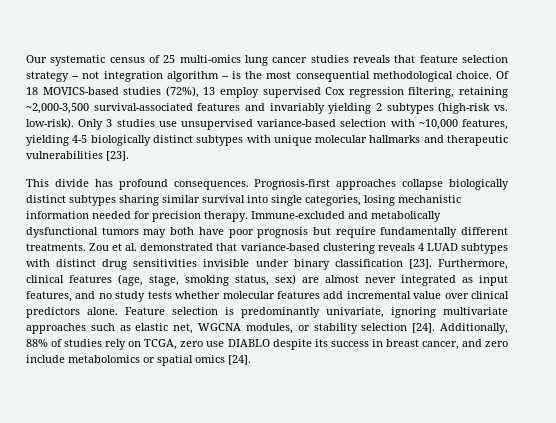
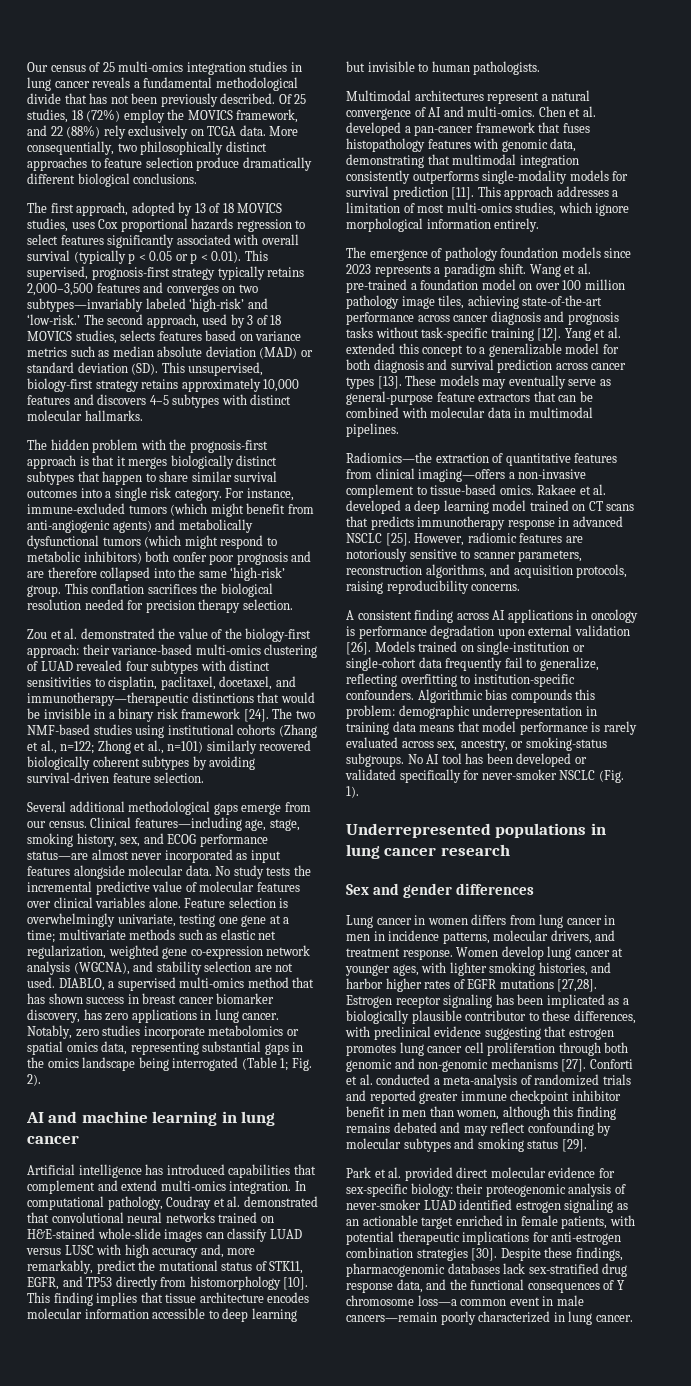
[50,55,106,66] systematic -> (48, 67) none
[245,55,508,66] [26,71,509,82] [26,86,509,98] [26,102,509,114] [26,118,508,130] [26,135,509,146] [26,151,129,161] [26,179,509,190] [26,195,461,206] [26,211,441,222] [26,227,508,238] [26,243,508,254] [26,259,508,270] [26,274,319,286] lung cancer studies reveals that feature selection strategy -- not integration algorithm -- is the most consequential methodological choice. Of 18 MOVICS-based studies (72%), 13 employ supervised Cox regression filtering, retaining ~2,000-3,500 survival-associated features and invariably yielding 2 subtypes (high-risk vs. low-risk). Only 3 studies use unsupervised variance-based selection with ~10,000 features, yielding 4-5 biologically distinct subtypes with unique molecular hallmarks and therapeutic vulnerabilities [23]. // This divide has profound consequences. Prognosis-first approaches collapse biologically distinct subtypes sharing similar survival into single categories, losing mechanistic information needed for precision therapy. Immune-excluded and metabolically dysfunctional tumors may both have poor prognosis but require fundamentally different treatments. Zou et al. demonstrated that variance-based clustering reveals 4 LUAD subtypes with distinct drug sensitivities invisible under binary classification [23]. Furthermore, clinical features (age, stage, smoking status, sex) are -> [186,61,302,75] [27,77,298,91] [27,93,307,107] [27,109,299,123] [27,125,299,139] [27,141,267,155] [27,157,312,171] [27,173,198,187] [27,202,283,216] [27,218,306,232] [27,234,299,248] [27,250,268,264] [27,266,305,280] [27,282,258,296] [27,298,268,312] [27,314,282,328] [27,330,302,344] [27,346,313,359] [27,362,264,376] [27,378,300,392] [27,394,292,408] [27,410,143,421] [27,439,268,453] [27,455,278,469] [27,471,278,485] [27,487,294,501] [27,503,314,517] [27,519,253,533] [27,535,277,549] [27,551,312,565] [27,567,286,581] [27,583,273,597] [27,599,293,613] [27,628,312,642] [27,644,318,658] [27,660,271,674] [27,676,296,690] [27,692,315,706] [27,708,315,722] [27,724,317,738] [27,740,312,754] [27,756,256,770] [27,772,205,783] [27,801,311,815] [27,817,300,831] [27,833,268,847] [27,851,88,860] integration studies in lung cancer reveals a fundamental methodological divide that has not been previously described. Of 25 studies, 18 (72%) employ the MOVICS framework, and 22 (88%) rely exclusively on TCGA data. More consequentially, two philosophically distinct approaches to feature selection produce dramatically different biological conclusions. // The first approach, adopted by 13 of 18 MOVICS studies, uses Cox proportional hazards regression to select features significantly associated with overall survival (typically p < 0.05 or p < 0.01). This supervised, prognosis-first strategy typically retains 2,000–3,500 features and converges on two subtypes—invariably labeled ‘high-risk’ and ‘low-risk.’ The second approach, used by 3 of 18 MOVICS studies, selects features based on variance metrics such as median absolute deviation (MAD) or standard deviation (SD). This unsupervised, biology-first strategy retains approximately 10,000 features and discovers 4–5 subtypes with distinct molecular hallmarks. // The hidden problem with the prognosis-first approach is that it merges biologically distinct subtypes that happen to share similar survival outcomes into a single risk category. For instance, immune-excluded tumors (which might benefit from anti-angiogenic agents) and metabolically dysfunctional tumors (which might respond to metabolic inhibitors) both confer poor prognosis and are therefore collapsed into the same ‘high-risk’ group. This conflation sacrifices the biological resolution needed for precision therapy selection. // Zou et al. demonstrated the value of the biology-first approach: their variance-based multi-omics clustering of LUAD revealed four subtypes with distinct sensitivities to cisplatin, paclitaxel, docetaxel, and immunotherapy—therapeutic distinctions that would be invisible in a binary risk framework [24]. The two NMF-based studies using institutional cohorts (Zhang et al., n=122; Zhong et al., n=101) similarly recovered biologically coherent subtypes by avoiding survival-driven feature selection. // Several additional methodological gaps emerge from our census. Clinical features—including age, stage, smoking history, sex, and ECOG performance status—are
[401,275,456,286] integrated -> [164,849,233,863] incorporated
[26,291,442,302] features, and no study tests whether molecular features add incremental value -> [27,865,311,879] [27,881,300,895] features alongside molecular data. No study tests the incremental predictive value of molecular features
[26,307,80,318] predictors -> [95,897,146,908] variables
[241,307,508,318] [26,323,508,334] [26,339,508,350] [26,355,251,366] predominantly univariate, ignoring multivariate approaches such as elastic net, WGCNA modules, or stability selection [24]. Additionally, 88% of studies rely on TCGA, zero use DIABLO despite its success in breast cancer, and zero include metabolomics or spatial omics [24]. -> [27,913,290,927] [27,929,277,943] [27,945,311,959] [27,961,294,975] [27,977,315,991] [27,993,275,1004] [27,1009,280,1023] [27,1025,299,1039] [27,1041,304,1055] [27,1057,312,1071] [27,1074,41,1086] [26,1111,276,1126] [27,1135,79,1144] [27,1164,316,1178] [27,1180,306,1194] [27,1196,318,1210] [27,1212,274,1223] [27,1228,302,1242] [26,1244,256,1258] [27,1260,304,1274] [27,1276,309,1290] [27,1292,310,1306] [27,1308,297,1322] [346,61,541,75] [346,90,591,104] [346,106,596,120] [346,122,590,136] [346,138,577,152] [346,154,579,168] [346,170,629,184] [346,186,619,200] [346,202,630,216] [346,218,540,232] [346,247,632,261] [346,263,591,277] [346,279,625,293] [346,295,603,309] [346,311,619,325] [346,327,621,341] [346,343,619,357] [346,359,627,373] [346,375,611,389] [346,391,593,405] [346,407,593,418] [346,423,399,437] [346,452,618,466] [346,468,587,482] [346,484,607,498] [346,500,635,514] [346,516,623,530] [346,532,583,546] [346,548,583,562] [346,564,628,578] [346,580,521,594] [346,609,638,623] [346,625,630,639] [346,641,585,655] [346,657,599,671] [346,673,575,687] [346,689,596,703] [346,705,597,719] [346,721,637,735] [346,737,607,751] [346,753,587,767] [345,769,624,783] [346,786,359,798] [346,823,606,838] [346,844,510,859] [346,883,535,898] [346,914,616,928] [346,930,616,944] [346,946,624,960] [345,962,612,976] [346,978,598,992] [346,994,629,1008] [346,1010,636,1024] [345,1026,614,1040] [346,1042,629,1056] [346,1058,633,1072] [346,1074,631,1088] [346,1090,621,1104] [346,1106,616,1120] [346,1122,612,1136] [346,1138,587,1152] [346,1167,615,1181] [346,1183,626,1197] [346,1199,628,1213] [346,1215,635,1229] [346,1231,622,1245] [346,1247,623,1261] [346,1263,628,1277] [346,1279,625,1293] [346,1295,584,1306] [346,1311,633,1325] overwhelmingly univariate, testing one gene at a time; multivariate methods such as elastic net regularization, weighted gene co-expression network analysis (WGCNA), and stability selection are not used. DIABLO, a supervised multi-omics method that has shown success in breast cancer biomarker discovery, has zero applications in lung cancer. Notably, zero studies incorporate metabolomics or spatial omics data, representing substantial gaps in the omics landscape being interrogated (Table 1; Fig. 2). // AI and machine learning in lung cancer // Artificial intelligence has introduced capabilities that complement and extend multi-omics integration. In computational pathology, Coudray et al. demonstrated that convolutional neural networks trained on H&E-stained whole-slide images can classify LUAD versus LUSC with high accuracy and, more remarkably, predict the mutational status of STK11, EGFR, and TP53 directly from histomorphology [10]. This finding implies that tissue architecture encodes molecular information accessible to deep learning but invisible to human pathologists. // Multimodal architectures represent a natural convergence of AI and multi-omics. Chen et al. developed a pan-cancer framework that fuses histopathology features with genomic data, demonstrating that multimodal integration consistently outperforms single-modality models for survival prediction [11]. This approach addresses a limitation of most multi-omics studies, which ignore morphological information entirely. // The emergence of pathology foundation models since 2023 represents a paradigm shift. Wang et al. pre-trained a foundation model on over 100 million pathology image tiles, achieving state-of-the-art performance across cancer diagnosis and prognosis tasks without task-specific training [12]. Yang et al. extended this concept to a generalizable model for both diagnosis and survival prediction across cancer types [13]. These models may eventually serve as general-purpose feature extractors that can be combined with molecular data in multimodal pipelines. // Radiomics—the extraction of quantitative features from clinical imaging—offers a non-invasive complement to tissue-based omics. Rakaee et al. developed a deep learning model trained on CT scans that predicts immunotherapy response in advanced NSCLC [25]. However, radiomic features are notoriously sensitive to scanner parameters, reconstruction algorithms, and acquisition protocols, raising reproducibility concerns. // A consistent finding across AI applications in oncology is performance degradation upon external validation [26]. Models trained on single-institution or single-cohort data frequently fail to generalize, reflecting overfitting to institution-specific confounders. Algorithmic bias compounds this problem: demographic underrepresentation in training data means that model performance is rarely evaluated across sex, ancestry, or smoking-status subgroups. No AI tool has been developed or validated specifically for never-smoker NSCLC (Fig. 1). // Underrepresented populations in lung cancer research // Sex and gender differences // Lung cancer in women differs from lung cancer in men in incidence patterns, molecular drivers, and treatment response. Women develop lung cancer at younger ages, with lighter smoking histories, and harbor higher rates of EGFR mutations [27,28]. Estrogen receptor signaling has been implicated as a biologically plausible contributor to these differences, with preclinical evidence suggesting that estrogen promotes lung cancer cell proliferation through both genomic and non-genomic mechanisms [27]. Conforti et al. conducted a meta-analysis of randomized trials and reported greater immune checkpoint inhibitor benefit in men than women, although this finding remains debated and may reflect confounding by molecular subtypes and smoking status [29]. // Park et al. provided direct molecular evidence for sex-specific biology: their proteogenomic analysis of never-smoker LUAD identified estrogen signaling as an actionable target enriched in female patients, with potential therapeutic implications for anti-estrogen combination strategies [30]. Despite these findings, pharmacogenomic databases lack sex-stratified drug response data, and the functional consequences of Y chromosome loss—a common event in male cancers—remain poorly characterized in lung cancer.

